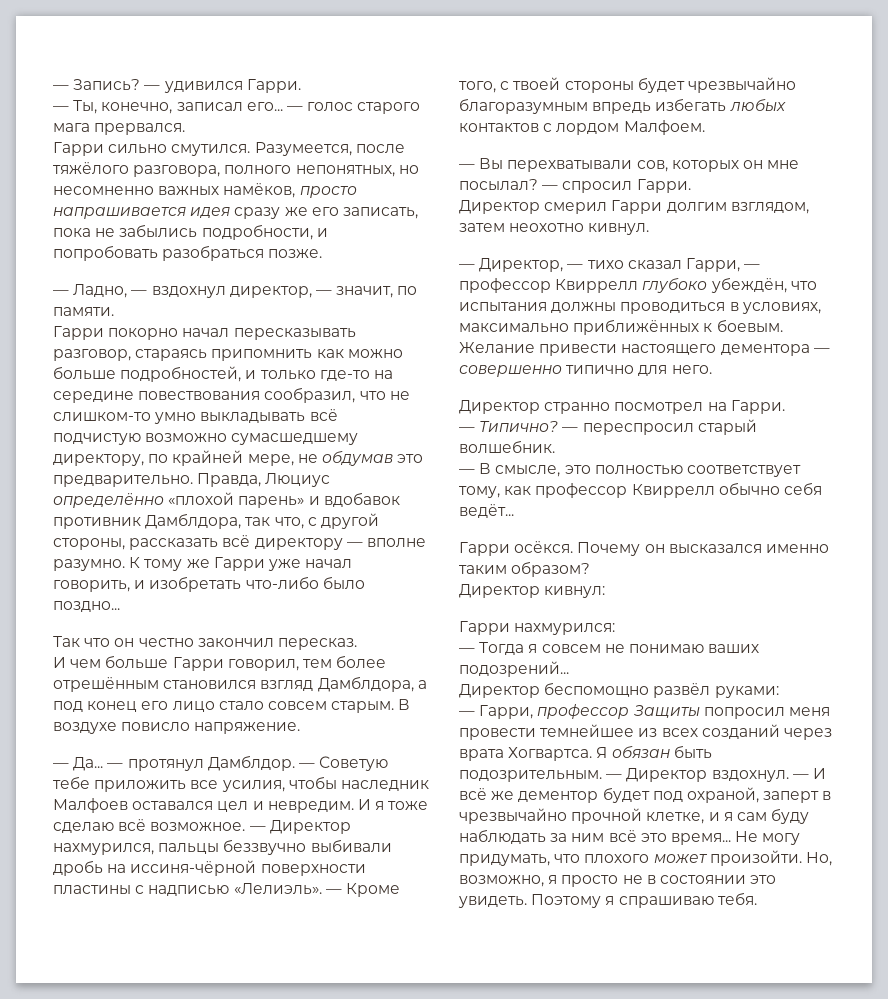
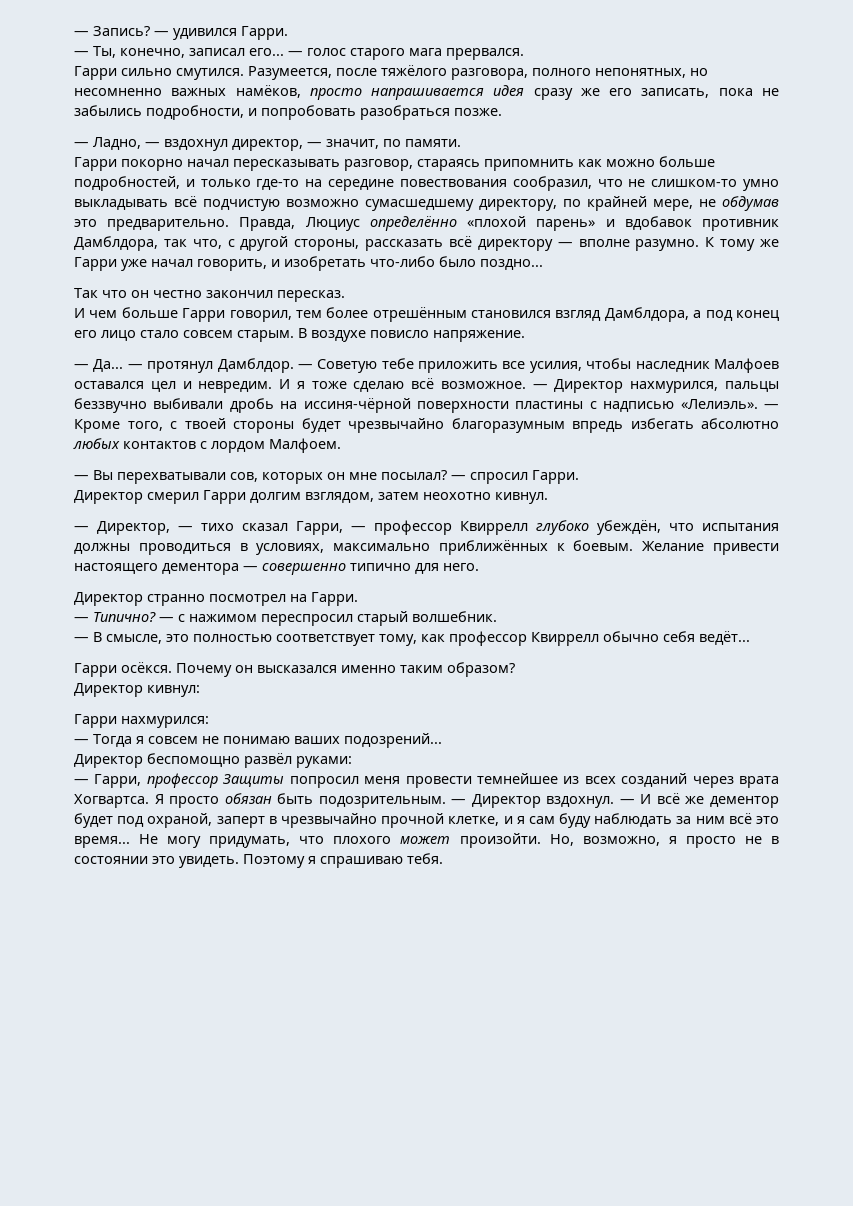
(727, 105) none -> [701,418,779,429] абсолютно
(579, 429) none -> [178,614,257,622] с нажимом
(608, 752) none -> [169,796,220,808] просто

